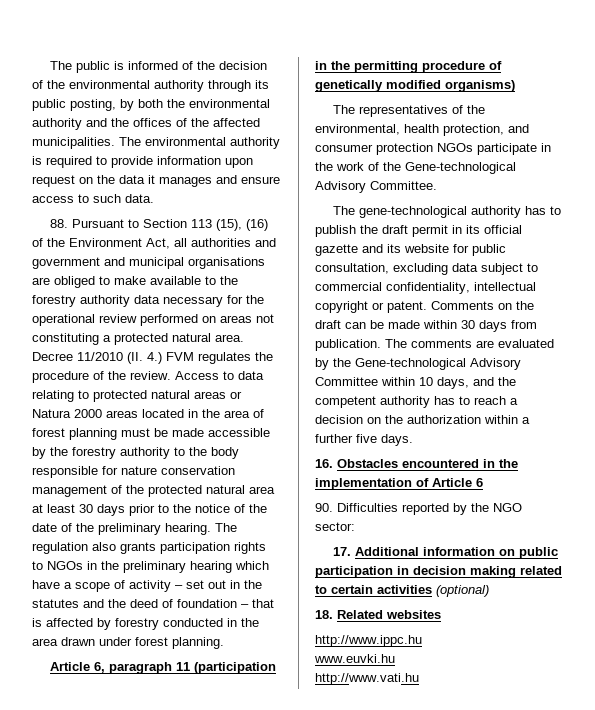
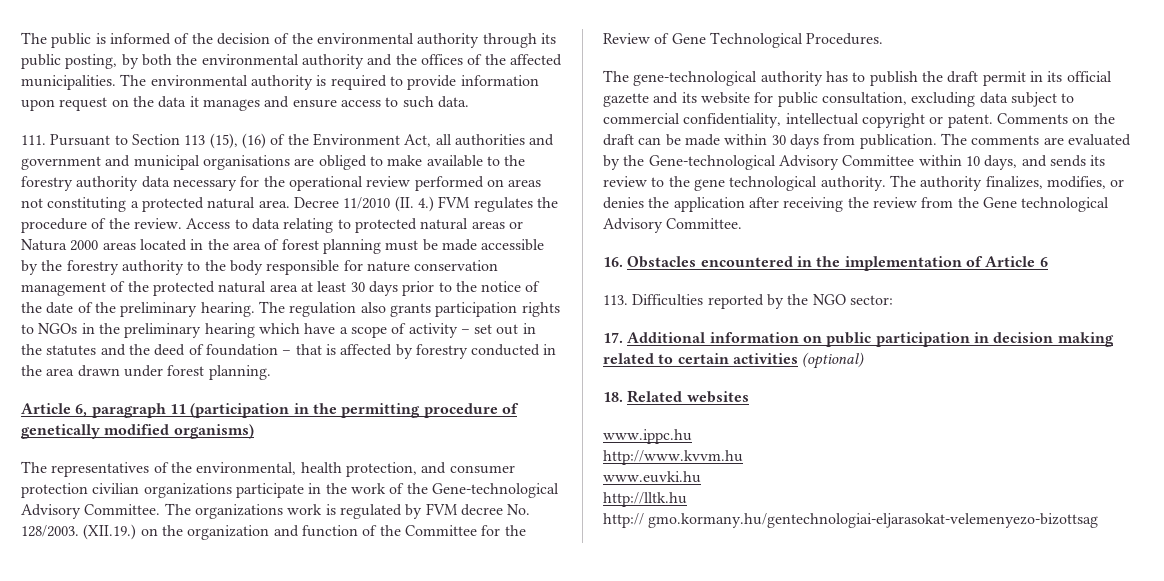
[50,219,69,228] 88. -> [21,135,46,145] 111.
[437,143,473,152] NGOs -> [92,483,232,498] civilian organizations
(437, 185) none -> [164,503,531,519] [21,524,526,540] [603,32,884,48] The organizations work is regulated by FVM decree No. 128/2003. (XII.19.) on the organization and function of the Committee for the Review of Gene Technological Procedures.
[498,377,516,386] [315,396,518,408] [315,415,530,424] [315,434,413,446] the competent authority has to reach a decision on the authorization within a further five days. -> [1049,155,1106,167] [603,175,1125,191] [603,197,1110,212] [603,218,743,233] sends its review to the gene technological authority. The authority finalizes, modifies, or denies the application after receiving the review from the Gene technological Advisory Committee.
[315,503,333,512] 90. -> [603,295,628,305] 113.
[315,635,422,647] http://www.ippc.hu -> [603,429,692,444] [603,450,743,465] www.ippc.hu // http://www.kvvm.hu
[315,673,419,685] http://www.vati.hu -> [603,492,687,507] [603,513,1099,528] http://lltk.hu // http:// gmo.kormany.hu/gentechnologiai-eljarasokat-velemenyezo-bizottsag

